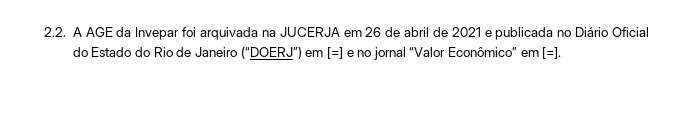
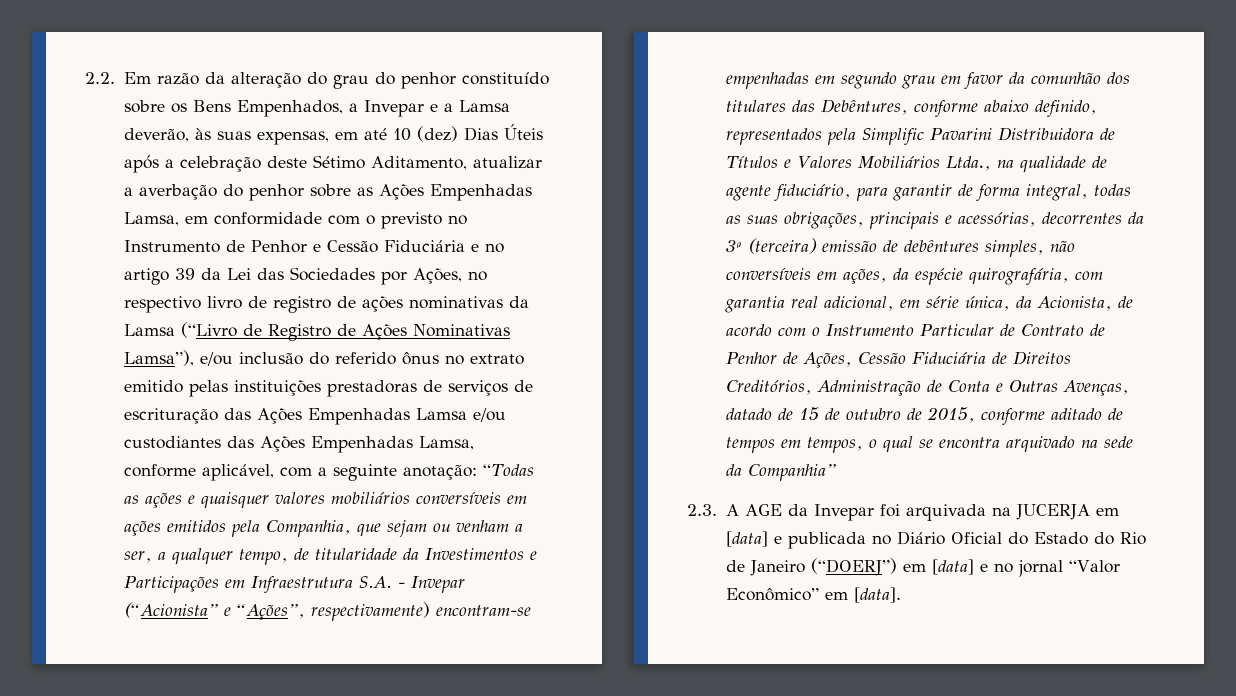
(66, 32) none -> [123,72,549,89] [123,100,510,117] [123,124,543,145] [123,155,542,173] [123,184,532,201] [123,212,467,229] [123,240,504,253] [123,267,487,285] [123,296,529,313] [123,322,510,341] [123,350,524,366] [123,380,533,397] [123,408,506,425] [123,436,474,453] [123,464,534,481] [123,492,527,508] [123,520,523,537] [123,548,537,565] [123,576,465,593] [123,602,531,621] [725,72,1130,89] [725,99,1097,117] [725,127,1115,145] [725,156,1107,172] [725,184,1131,201] [725,212,1144,229] [725,238,1075,257] [725,268,1103,285] [724,296,1133,313] [725,324,1105,336] [725,351,1071,368] [725,380,1129,396] [725,407,1123,425] [725,436,1133,453] [725,464,836,481] [687,504,717,516] Em razão da alteração do grau do penhor constituído sobre os Bens Empenhados, a Invepar e a Lamsa deverão, às suas expensas, em até 10 (dez) Dias Úteis após a celebração deste Sétimo Aditamento, atualizar a averbação do penhor sobre as Ações Empenhadas Lamsa, em conformidade com o previsto no Instrumento de Penhor e Cessão Fiduciária e no artigo 39 da Lei das Sociedades por Ações, no respectivo livro de registro de ações nominativas da Lamsa (“Livro de Registro de Ações Nominativas Lamsa”), e/ou inclusão do referido ônus no extrato emitido pelas instituições prestadoras de serviços de escrituração das Ações Empenhadas Lamsa e/ou custodiantes das Ações Empenhadas Lamsa, conforme aplicável, com a seguinte anotação: “Todas as ações e quaisquer valores mobiliários conversíveis em ações emitidos pela Companhia, que sejam ou venham a ser, a qualquer tempo, de titularidade da Investimentos e Participações em Infraestrutura S.A. - Invepar (“Acionista” e “Ações”, respectivamente) encontram-se empenhadas em segundo grau em favor da comunhão dos titulares das Debêntures, conforme abaixo definido, representados pela Simplific Pavarini Distribuidora de Títulos e Valores Mobiliários Ltda., na qualidade de agente fiduciário, para garantir de forma integral, todas as suas obrigações, principais e acessórias, decorrentes da 3ª (terceira) emissão de debêntures simples, não conversíveis em ações, da espécie quirografária, com garantia real adicional, em série única, da Acionista, de acordo com o Instrumento Particular de Contrato de Penhor de Ações, Cessão Fiduciária de Direitos Creditórios, Administração de Conta e Outras Avenças, datado de 15 de outubro de 2015, conforme aditado de tempos em tempos, o qual se encontra arquivado na sede da Companhia” // 2.3.
[365,27,481,37] 26 de abril de 2021 -> [725,531,768,547] [data]
[326,47,343,59] [=] -> [931,559,974,575] [data]
[542,47,562,59] [=]. -> [853,587,901,603] [data].

